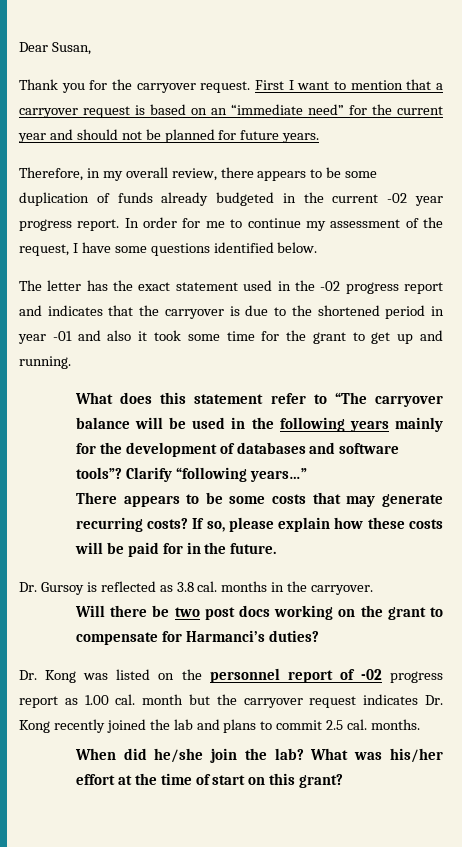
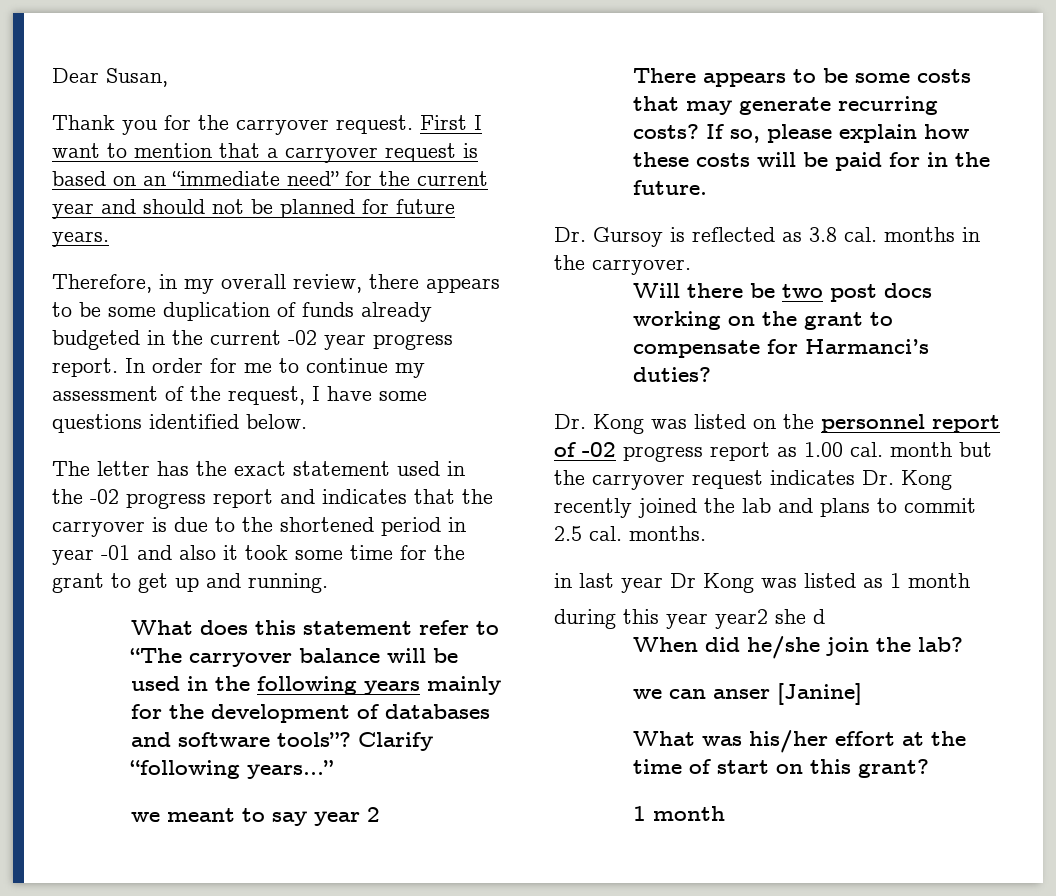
(307, 475) none -> [130,807,380,826] // we meant to say year 2
(421, 724) none -> [554,573,970,593] [554,609,825,629] // in last year Dr Kong was listed as 1 month // during this year year2 she d
(304, 754) none -> [632,683,862,705] // we can anser [Janine] //
(344, 781) none -> [632,806,725,821] // 1 month

